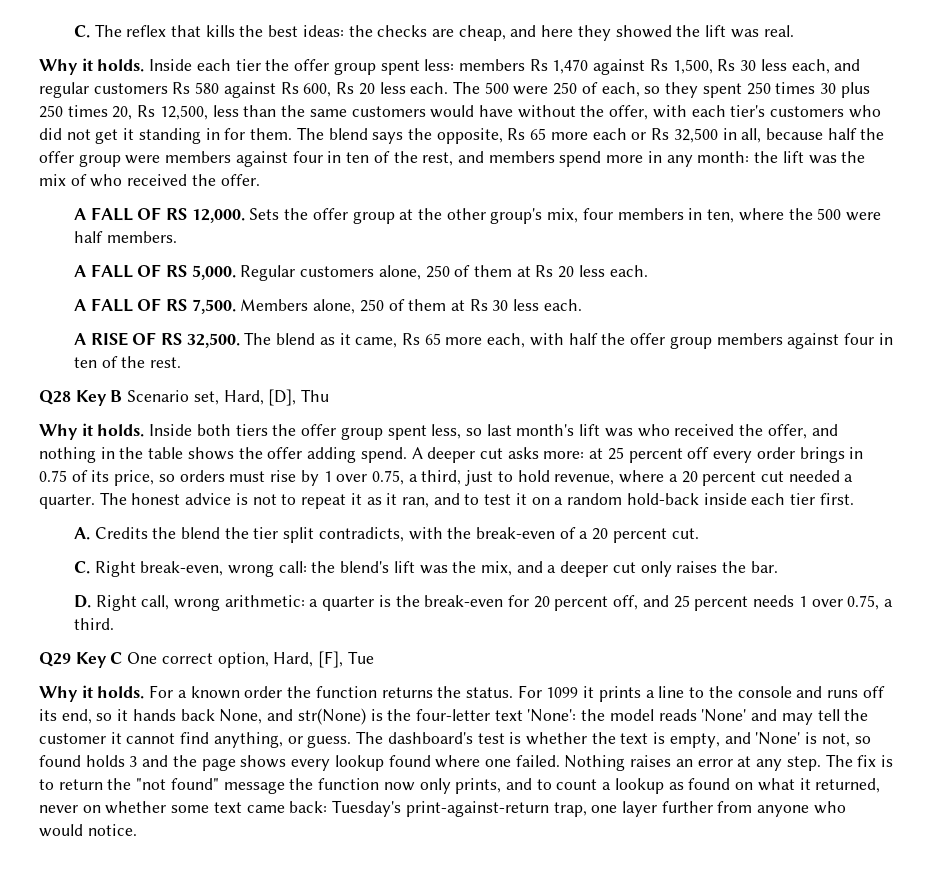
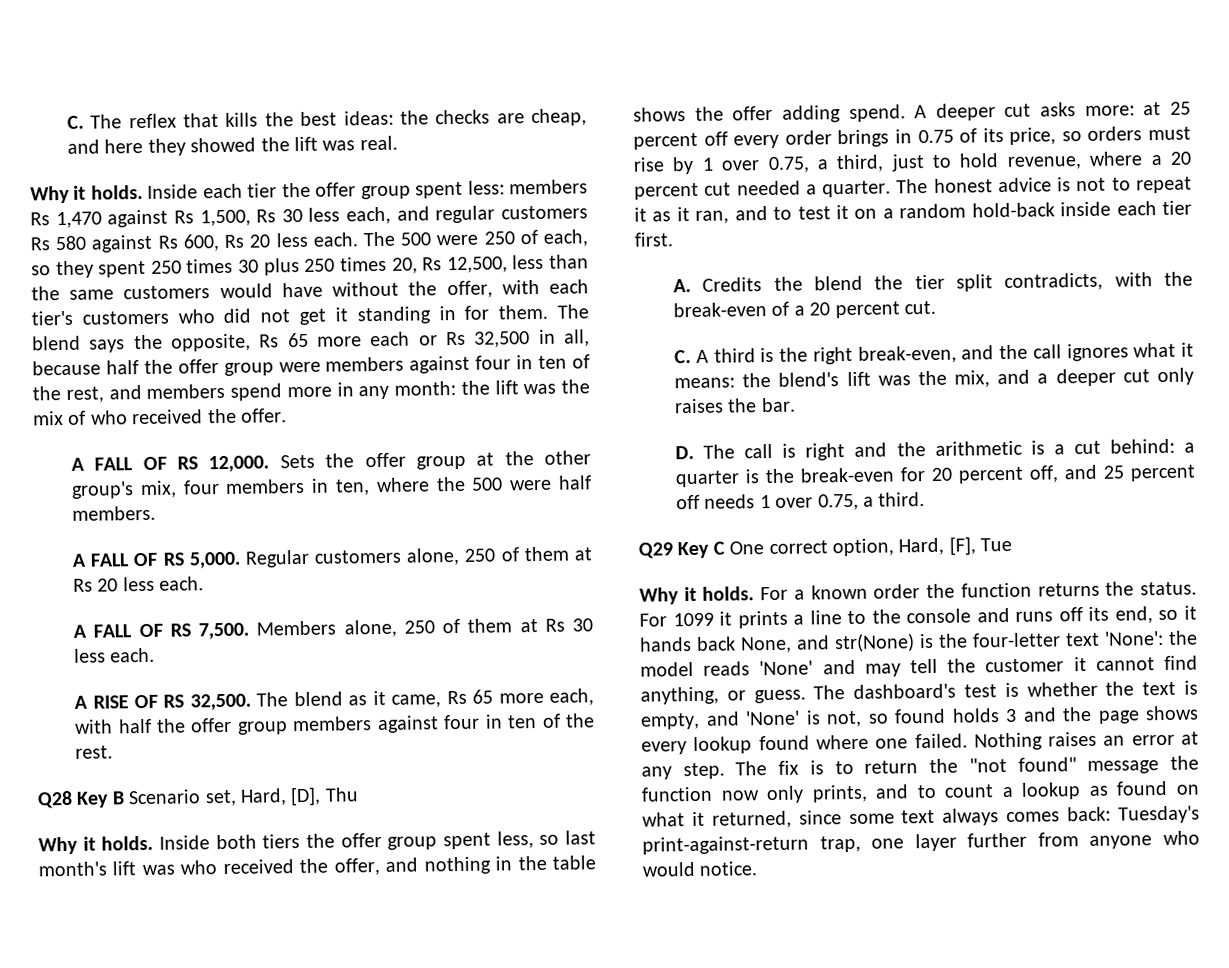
[94,561,307,577] Right break-even, wrong call: -> [695,342,1194,365] [674,377,736,389] A third is the right break-even, and the call ignores what it means:
[95,595,305,611] Right call, wrong arithmetic: -> [703,438,1175,461] The call is right and the arithmetic is a cut behind:
(749, 603) none -> [676,494,701,510] off
[39,801,285,814] never on whether some text came -> [798,808,1061,826] since some text always comes

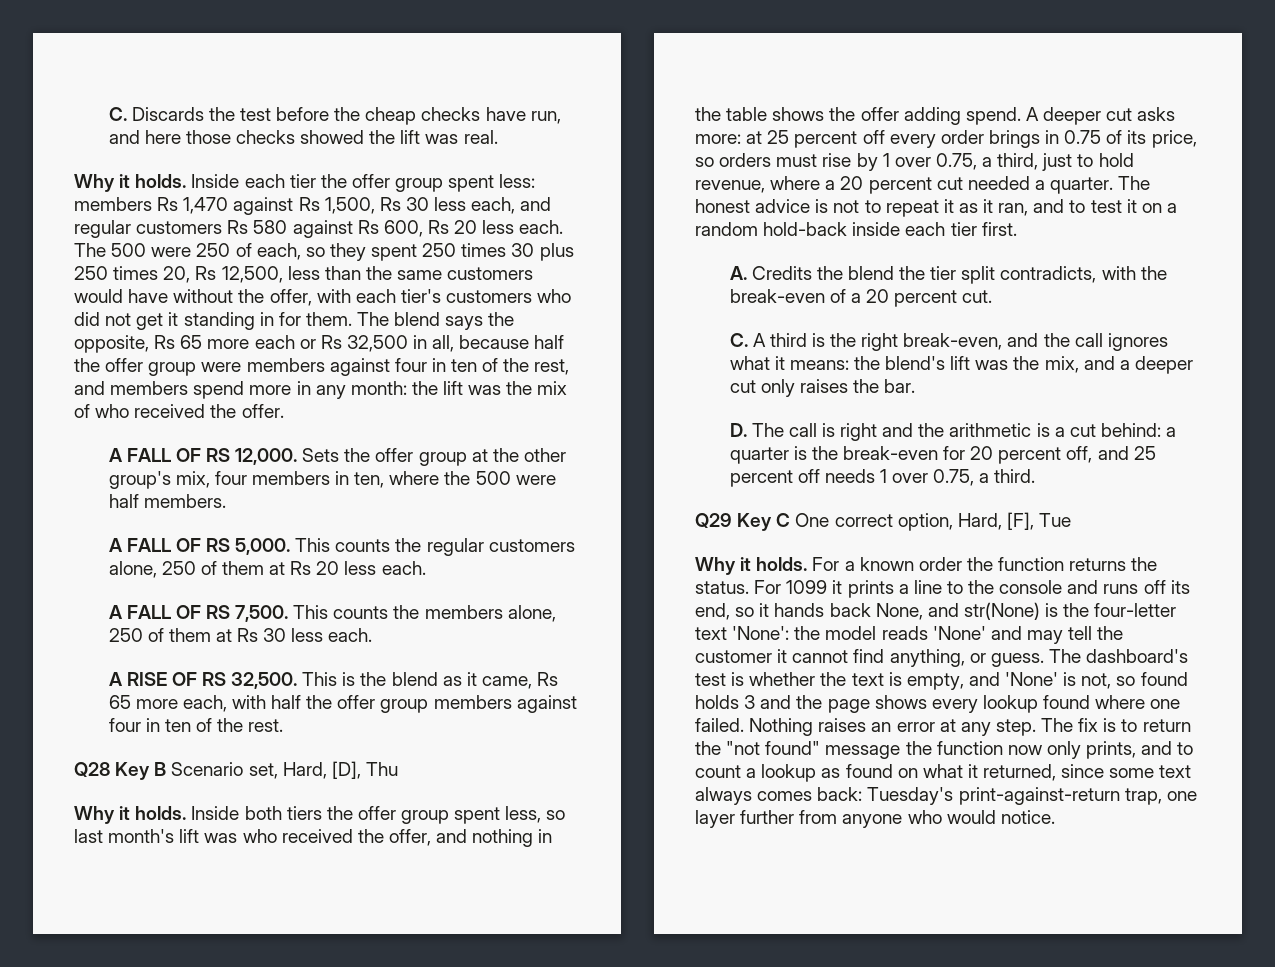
[67,108,588,129] [67,138,186,156] C. The reflex that kills the best ideas: the checks are cheap, and here they -> [108,107,561,125] [108,130,295,144] C. Discards the test before the cheap checks have run, and here those checks
[244,549,310,568] Regular -> [295,538,484,556] This counts the regular
[256,620,337,636] Members -> [293,605,503,619] This counts the members
[256,692,289,707] The -> [302,672,387,686] This is the

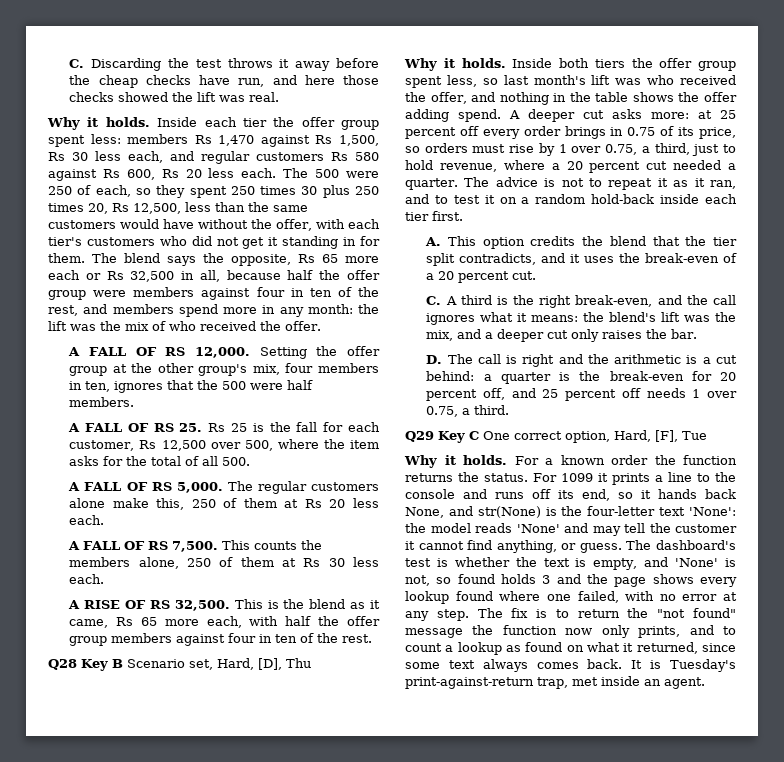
[108,107,204,121] C. Discards -> [69,58,162,71] C. Discarding
(271, 114) none -> [227,58,331,71] throws it away
[302,448,340,462] Sets -> [259,347,307,359] Setting
[389,471,440,485] where -> [114,380,195,393] ignores that
(226, 501) none -> [68,422,381,432] [69,439,379,451] [69,456,251,466] // A FALL OF RS 25. Rs 25 is the fall for each customer, Rs 12,500 over 500, where the item asks for the total of all 500.
[295,538,575,556] [108,561,157,578] This counts the regular customers alone, -> [227,481,379,494] [69,498,185,510] The regular customers alone make this,
[695,199,750,213] honest -> (490, 182) none
[751,266,894,280] Credits the blend -> [448,236,680,249] This option credits the blend that
[1101,266,1136,280] with -> [541,253,615,263] and it uses
[695,718,892,736] failed. Nothing raises an -> [577,591,676,603] failed, with no
[817,787,1197,805] [695,810,1055,828] back: Tuesday's print-against-return trap, one layer further from anyone who would notice. -> [587,659,736,672] [405,676,705,689] back. It is Tuesday's print-against-return trap, met inside an agent.

